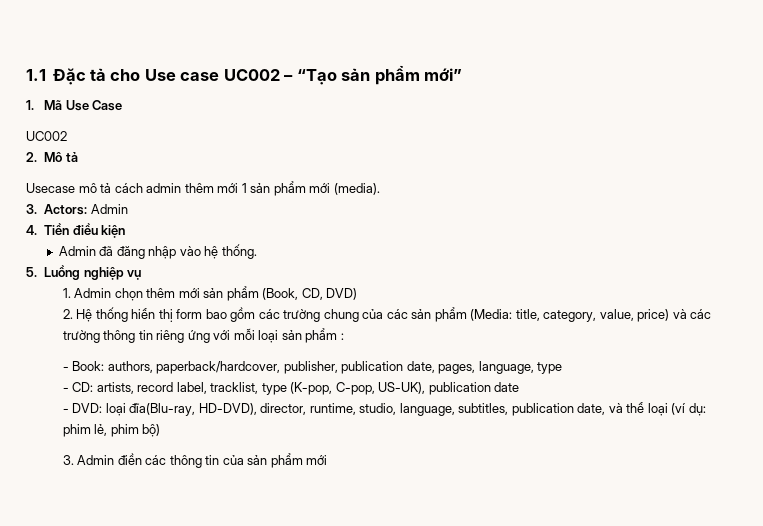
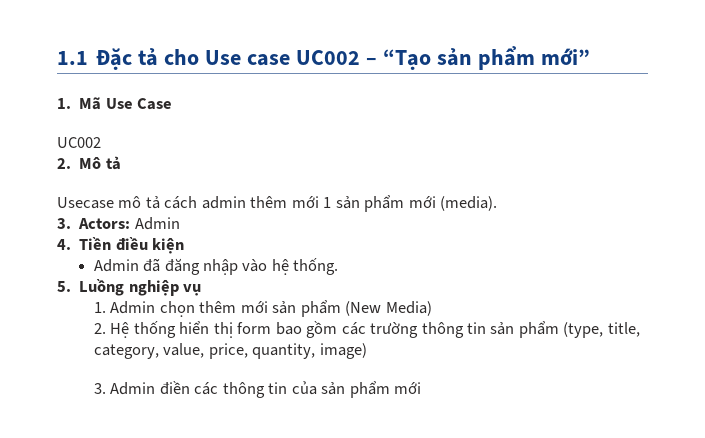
[262,288,358,300] (Book, CD, DVD) -> [345,301,432,316] (New Media)
[323,307,513,322] chung của các sản phẩm (Media: -> [421,321,604,338] thông tin sản phẩm (type,
[637,309,712,322] [62,328,344,343] [62,361,563,374] [62,382,520,395] [62,402,706,416] [62,424,161,437] price) và các trường thông tin riêng ứng với mỗi loại sản phẩm : // - Book: authors, paperback/hardcover, publisher, publication date, pages, language, type // - CD: artists, record label, tracklist, type (K-pop, C-pop, US-UK), publication date // - DVD: loại đĩa(Blu-ray, HD-DVD), director, runtime, studio, language, subtitles, publication date, và thể loại (ví dụ: phim lẻ, phim bộ) -> [208,343,367,359] price, quantity, image)

